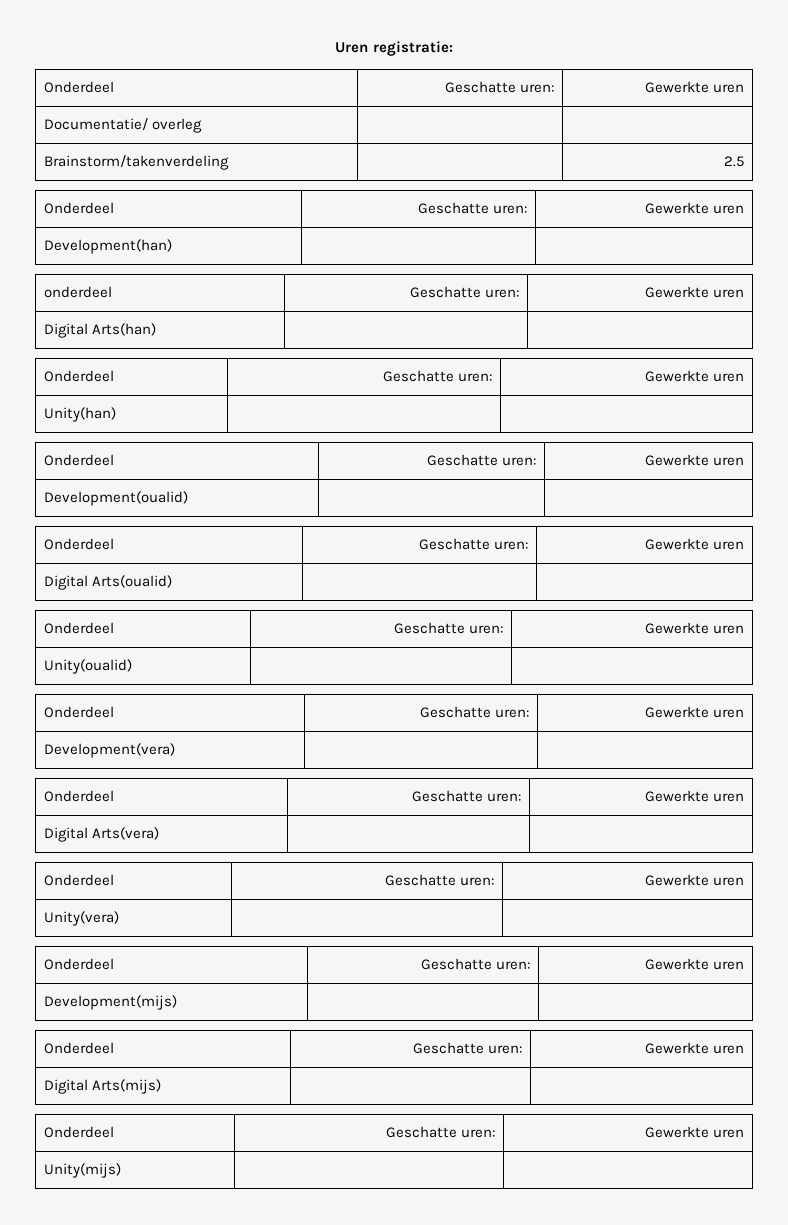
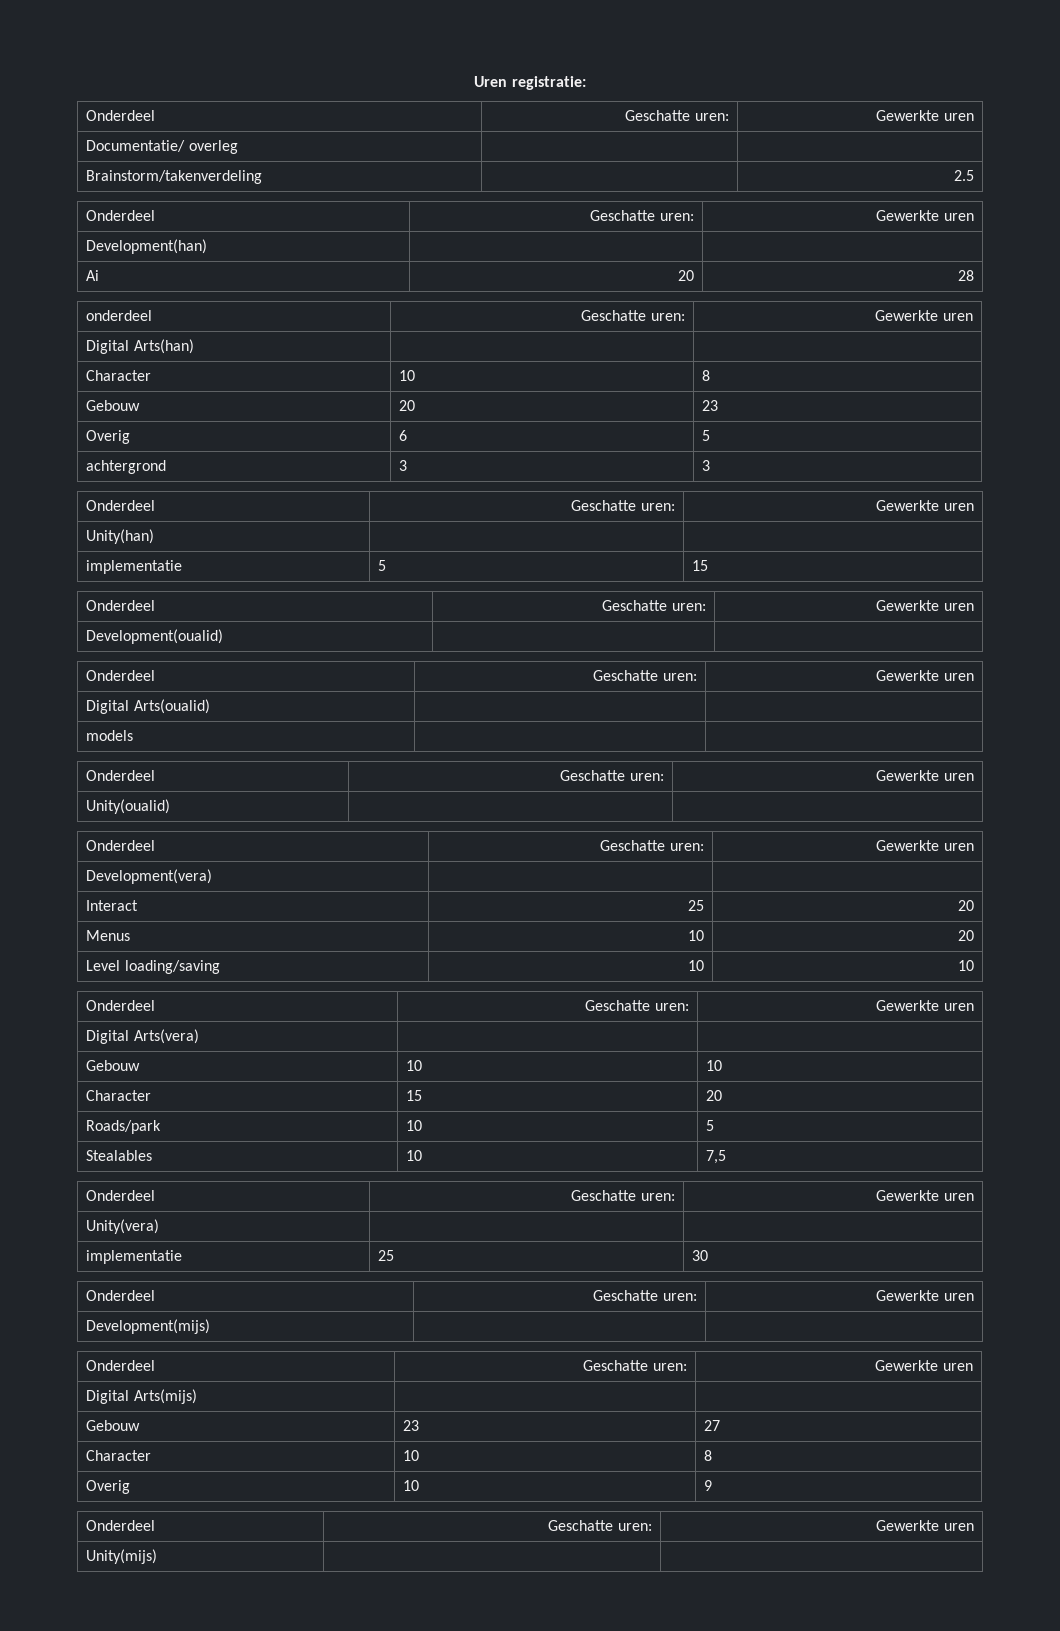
(173, 246) none -> [86,270,100,281] [677,270,694,281] [957,270,974,281] // Ai | 20 | 28
(157, 329) none -> [86,370,152,381] [399,370,416,381] [702,370,711,381] [86,400,141,411] [399,400,416,411] [702,400,719,411] [86,430,131,444] [399,430,408,441] [702,430,711,441] [86,460,167,474] [399,460,408,471] [702,460,711,471] // Character | 10 | 8 // Gebouw | 20 | 23 // Overig | 6 | 5 // achtergrond | 3 | 3
(117, 414) none -> [86,560,183,574] [378,560,387,571] [692,560,709,571] // implementatie | 5 | 15
(173, 581) none -> [86,730,134,741] // models | |
(176, 750) none -> [86,900,139,911] [687,900,704,911] [957,900,974,911] [86,930,131,941] [687,930,704,941] [957,930,974,941] [86,960,220,974] [687,960,704,971] [957,960,974,971] // Interact | 25 | 20 // Menus | 10 | 20 // Level loading/saving | 10 | 10
(160, 833) none -> [86,1060,141,1071] [406,1060,423,1071] [706,1060,723,1071] [86,1090,152,1101] [406,1090,423,1101] [706,1090,723,1101] [86,1120,162,1134] [406,1120,423,1131] [706,1120,715,1131] [86,1150,153,1161] [406,1150,423,1161] [706,1150,727,1164] // Gebouw | 10 | 10 // Character | 15 | 20 // Roads/park | 10 | 5 // Stealables | 10 | 7,5
(120, 918) none -> [86,1250,183,1264] [378,1250,395,1261] [692,1250,709,1261] // implementatie | 25 | 30
(162, 1086) none -> [86,1420,141,1431] [403,1420,420,1431] [704,1420,721,1431] [86,1450,152,1461] [403,1450,420,1461] [704,1450,713,1461] [86,1480,131,1494] [403,1480,420,1491] [704,1480,713,1491] // Gebouw | 23 | 27 // Character | 10 | 8 // Overig | 10 | 9

